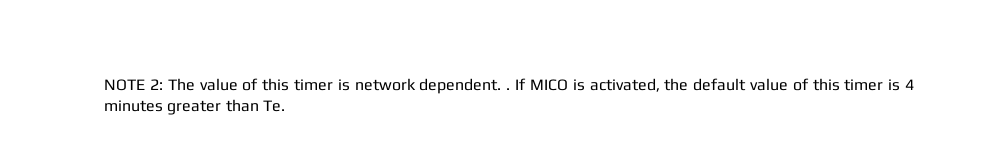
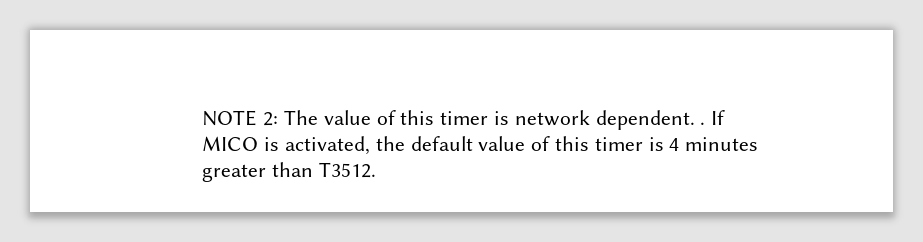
[263,100,286,112] Te. -> [318,162,376,178] T3512.

